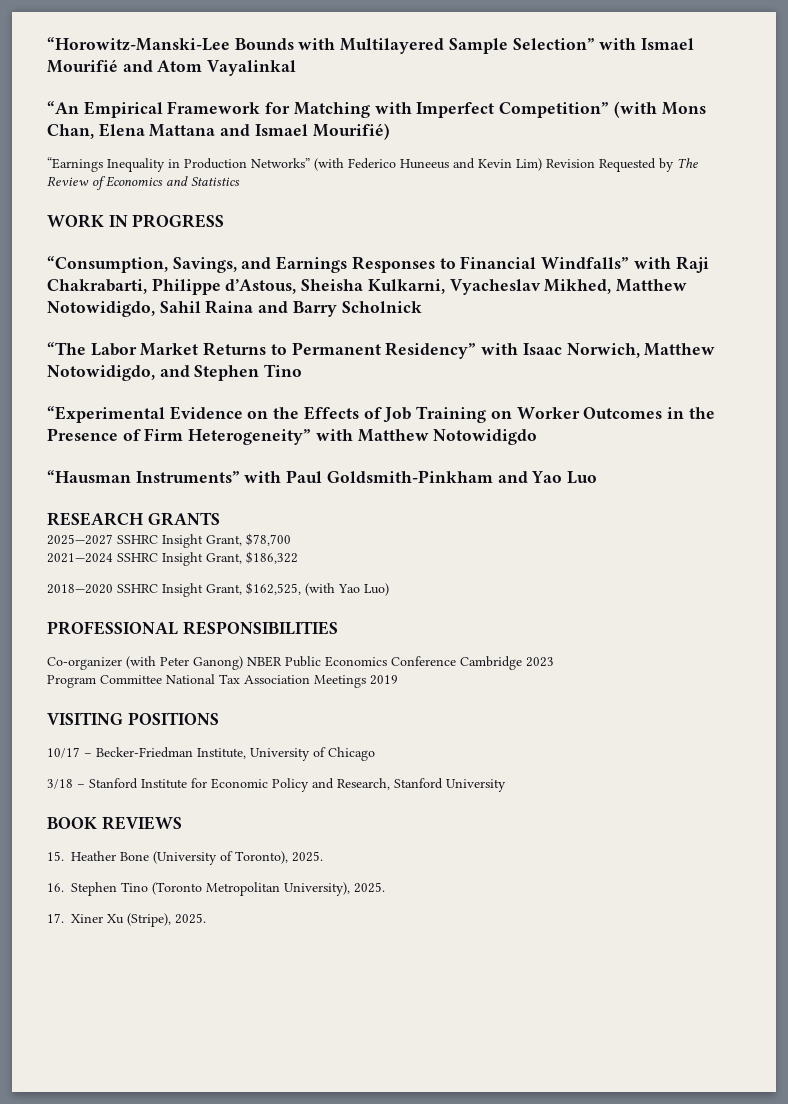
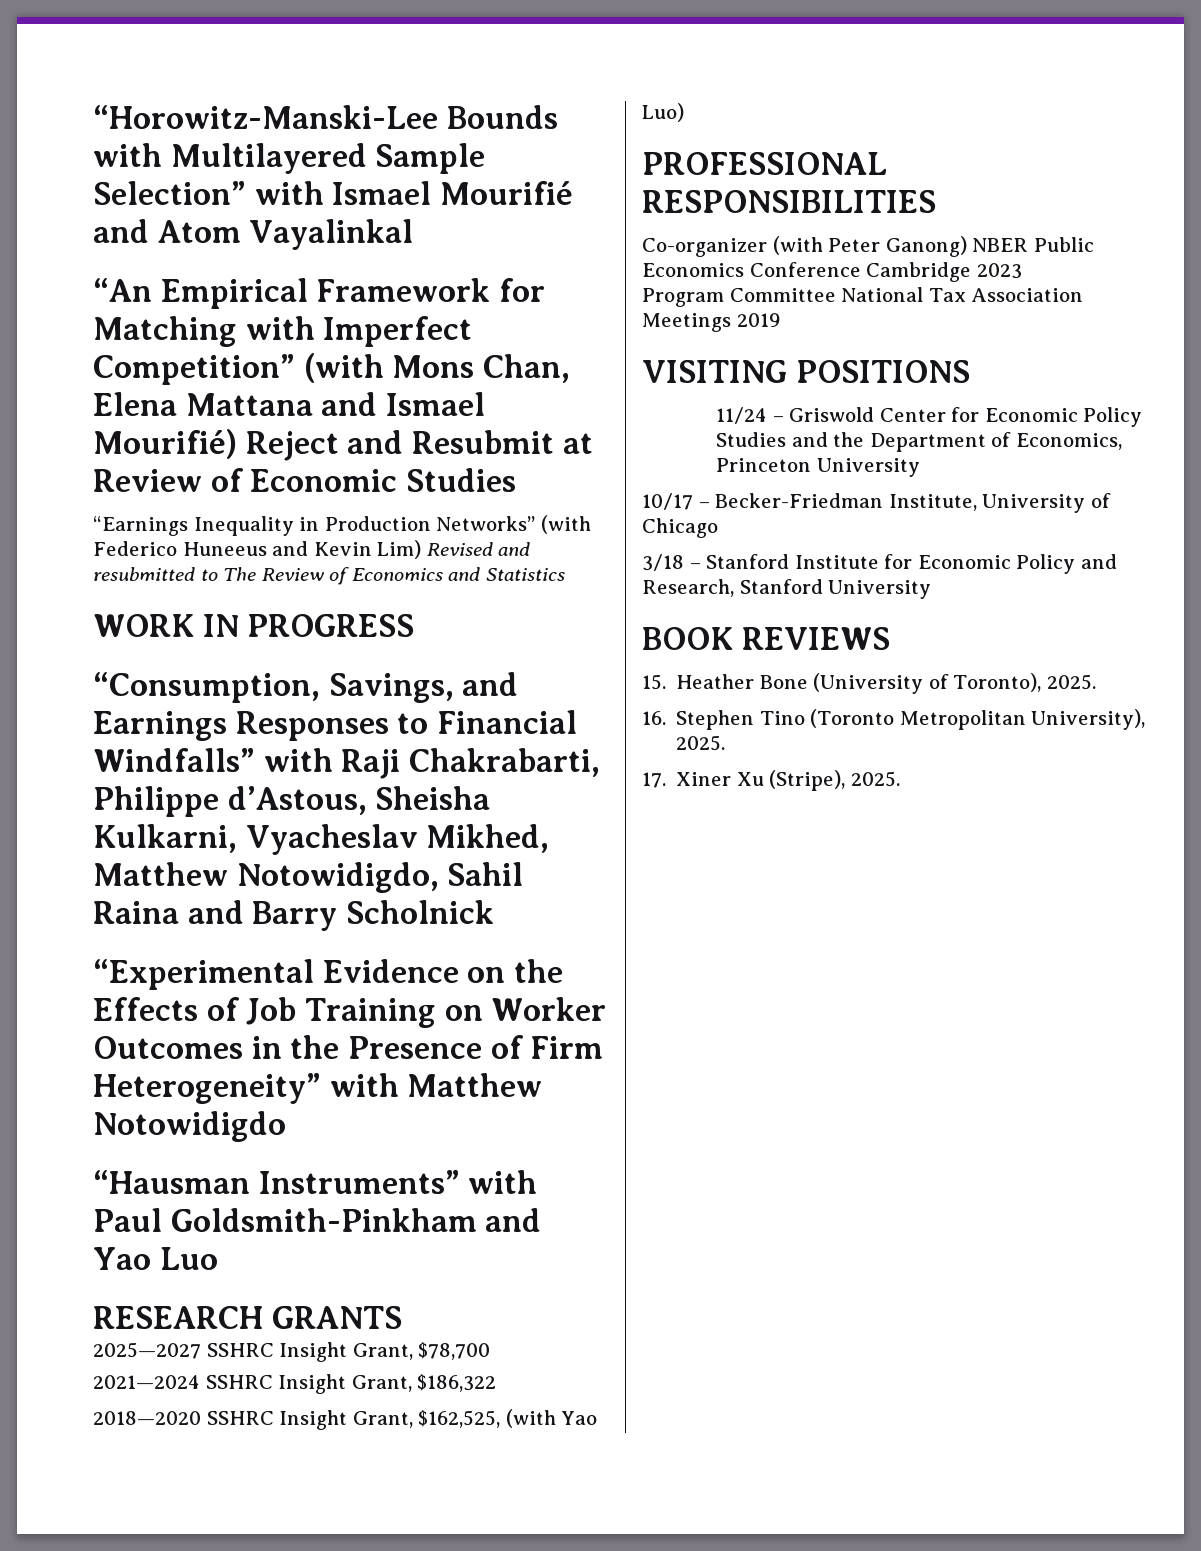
(390, 131) none -> [245,430,593,461] [93,468,516,492] Reject and Resubmit at Review of Economic Studies
[546,158,674,172] Revision Requested by -> [426,542,531,556] [93,567,218,581] Revised and resubmitted to
[47,342,716,359] [47,364,303,381] // “The Labor Market Returns to Permanent Residency” with Isaac Norwich, Matthew Notowidigdo, and Stephen Tino -> (494, 912) none
(219, 718) none -> [716,407,1143,427] [716,432,1122,452] [716,458,920,477] // 11/24 – Griswold Center for Economic Policy Studies and the Department of Economics, Princeton University

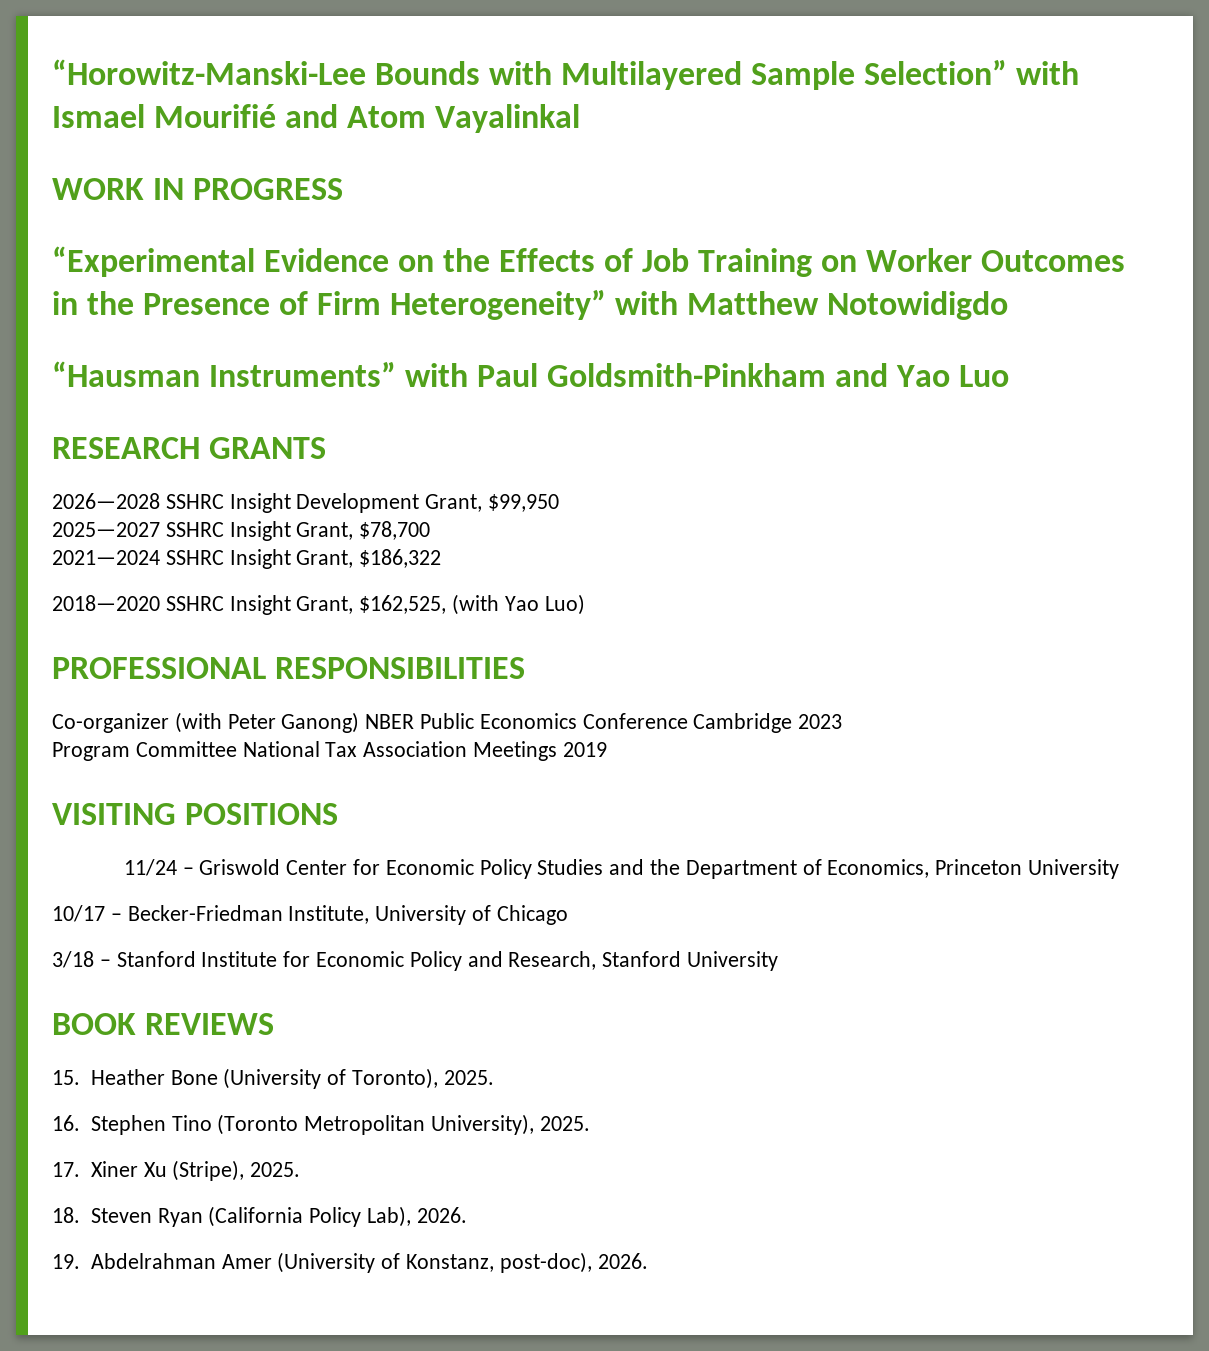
[93,278,545,309] [93,316,473,347] [93,353,570,385] [93,392,485,416] [93,429,593,461] [93,468,516,492] [93,515,591,536] [93,540,531,559] [93,567,565,585] [93,614,415,637] [93,672,519,703] [93,710,577,741] [93,748,600,779] [93,786,491,817] [93,824,550,855] [93,862,524,893] [93,900,494,931] “An Empirical Framework for Matching with Imperfect Competition” (with Mons Chan, Elena Mattana and Ismael Mourifié) Reject and Resubmit at Review of Economic Studies // “Earnings Inequality in Production Networks” (with Federico Huneeus and Kevin Lim) Revised and resubmitted to The Review of Economics and Statistics // WORK IN PROGRESS // “Consumption, Savings, and Earnings Responses to Financial Windfalls” with Raji Chakrabarti, Philippe d’Astous, Sheisha Kulkarni, Vyacheslav Mikhed, Matthew Notowidigdo, Sahil Raina and Barry Scholnick -> [52,178,344,200] WORK IN PROGRESS
(402, 1317) none -> [52,493,560,513] // 2026—2028 SSHRC Insight Development Grant, $99,950
(900, 779) none -> [52,1206,467,1227] [52,1252,648,1273] // 18. Steven Ryan (California Policy Lab), 2026. // 19. Abdelrahman Amer (University of Konstanz, post-doc), 2026.

